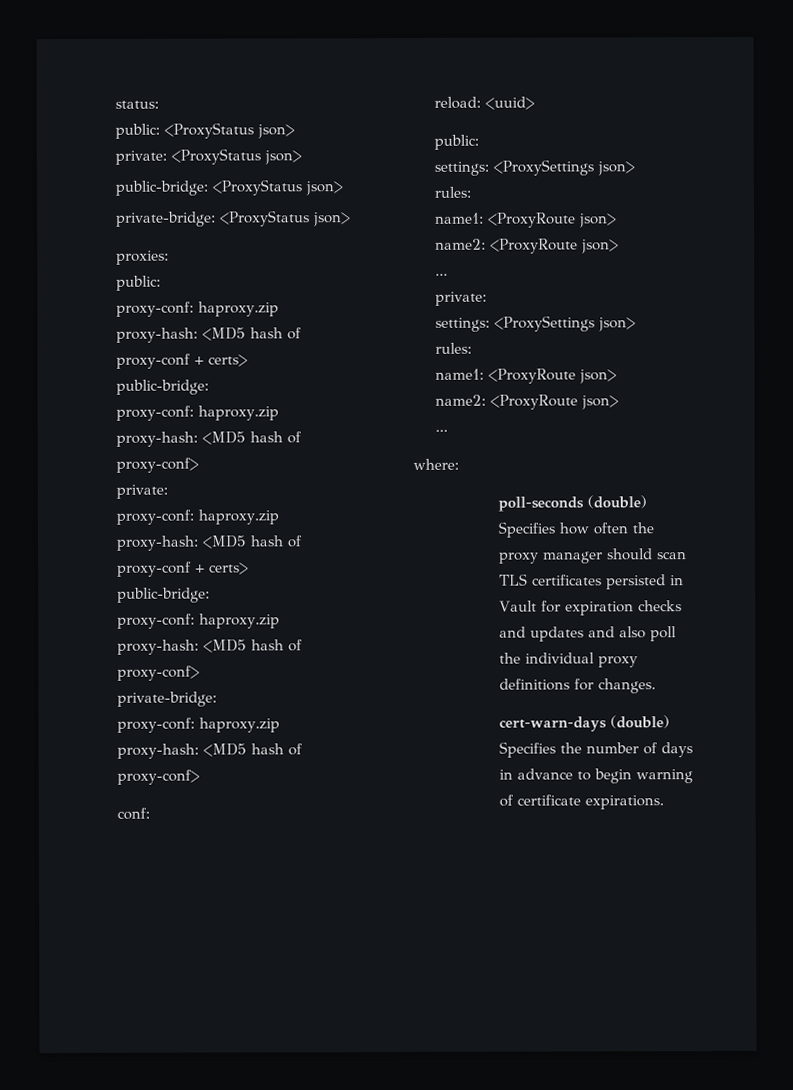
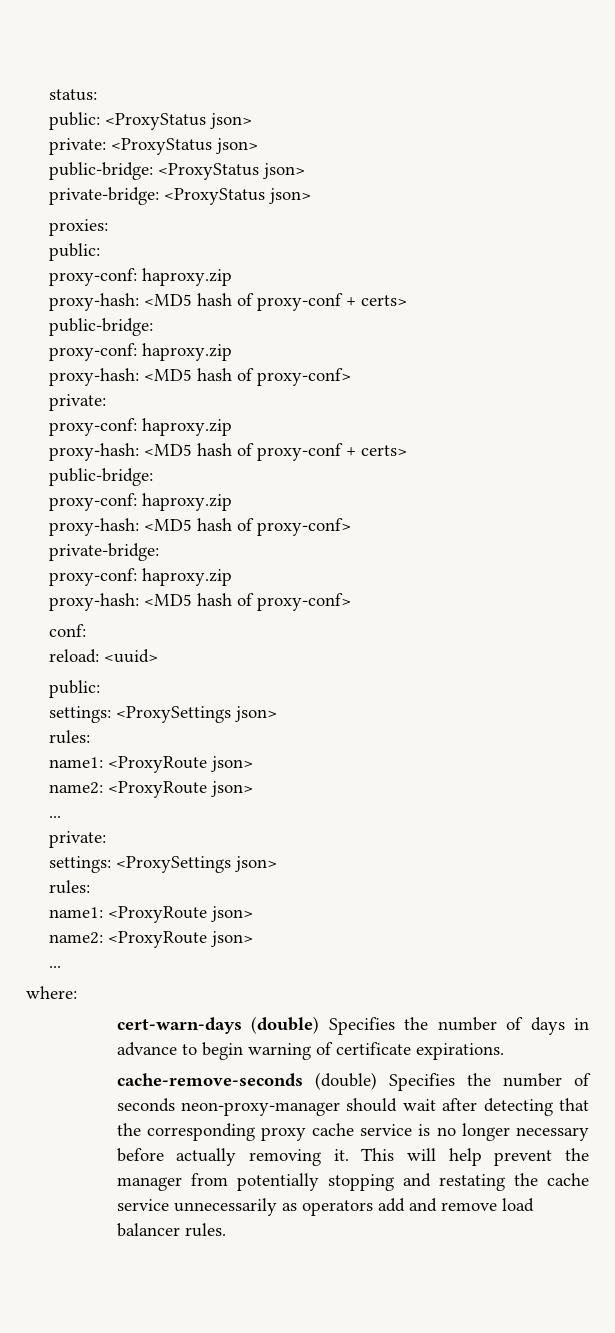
[498,495,648,512] [498,521,655,538] [499,548,688,564] [499,573,685,590] [499,600,683,616] [499,626,678,642] [499,652,639,668] [499,678,657,694] // poll-seconds (double) Specifies how often the proxy manager should scan TLS certificates persisted in Vault for expiration checks and updates and also poll the individual proxy definitions for changes. -> (77, 992) none
(665, 802) none -> [116,1072,591,1091] [116,1098,590,1116] [116,1123,589,1141] [116,1148,589,1166] [116,1173,589,1191] [116,1198,534,1216] [116,1223,226,1237] // cache-remove-seconds (double) Specifies the number of seconds neon-proxy-manager should wait after detecting that the corresponding proxy cache service is no longer necessary before actually removing it. This will help prevent the manager from potentially stopping and restating the cache service unnecessarily as operators add and remove load balancer rules.

